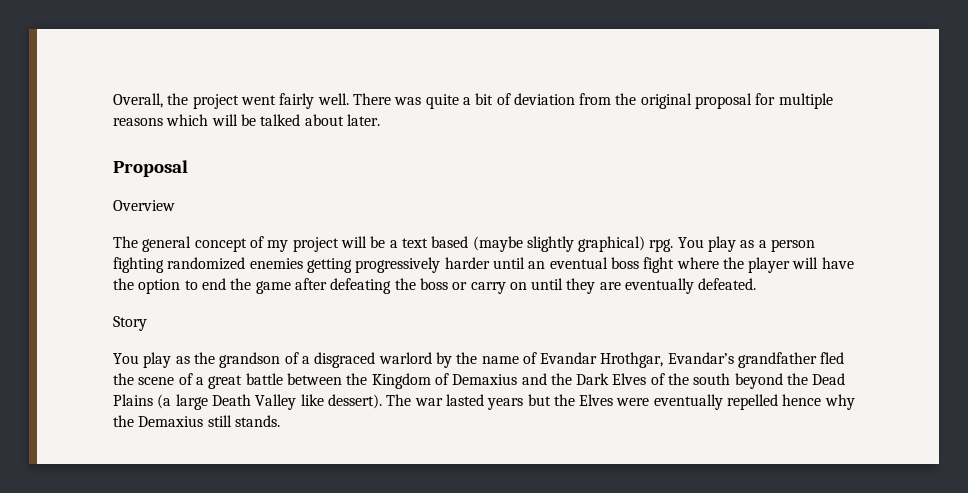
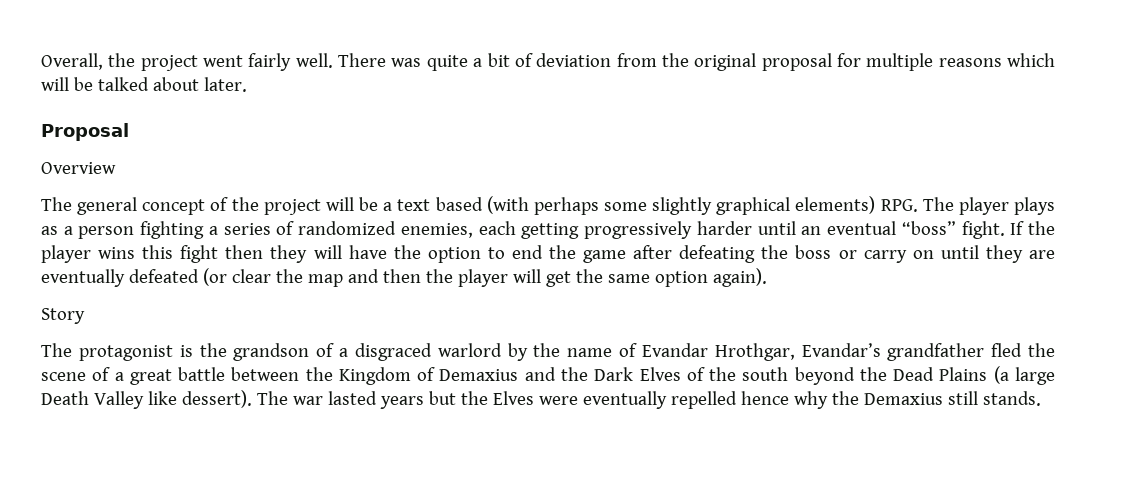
[267,240,289,252] my -> [231,197,259,211] the
[472,236,816,252] [113,257,303,273] (maybe slightly graphical) rpg. You play as a person fighting randomized enemies -> [486,196,1055,215] [41,221,516,239] (with perhaps some slightly graphical elements) RPG. The player plays as a person fighting a series of randomized enemies, each
[610,257,791,273] boss fight where the player -> [901,221,1055,239] [41,245,308,263] “boss” fight. If the player wins this fight then they
[698,278,757,290] [113,316,147,331] [113,352,190,368] defeated. // Story // You play as -> [128,268,767,287] [41,308,85,324] [41,343,193,361] defeated (or clear the map and then the player will get the same option again). // Story // The protagonist is

